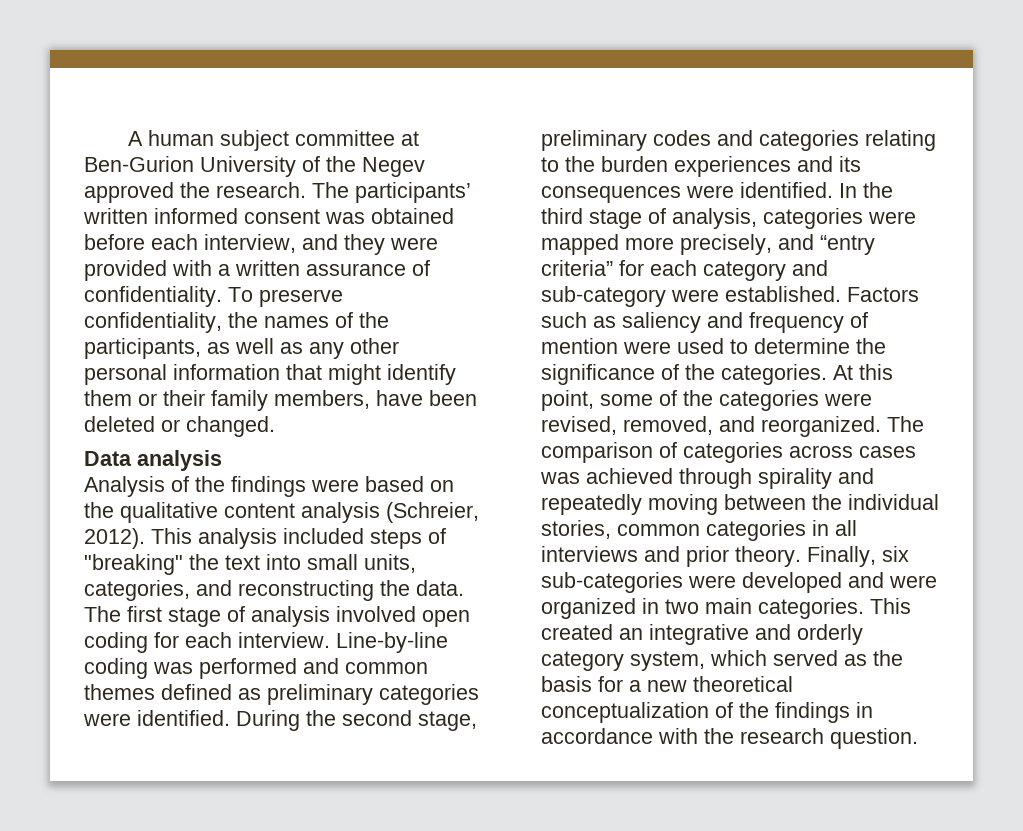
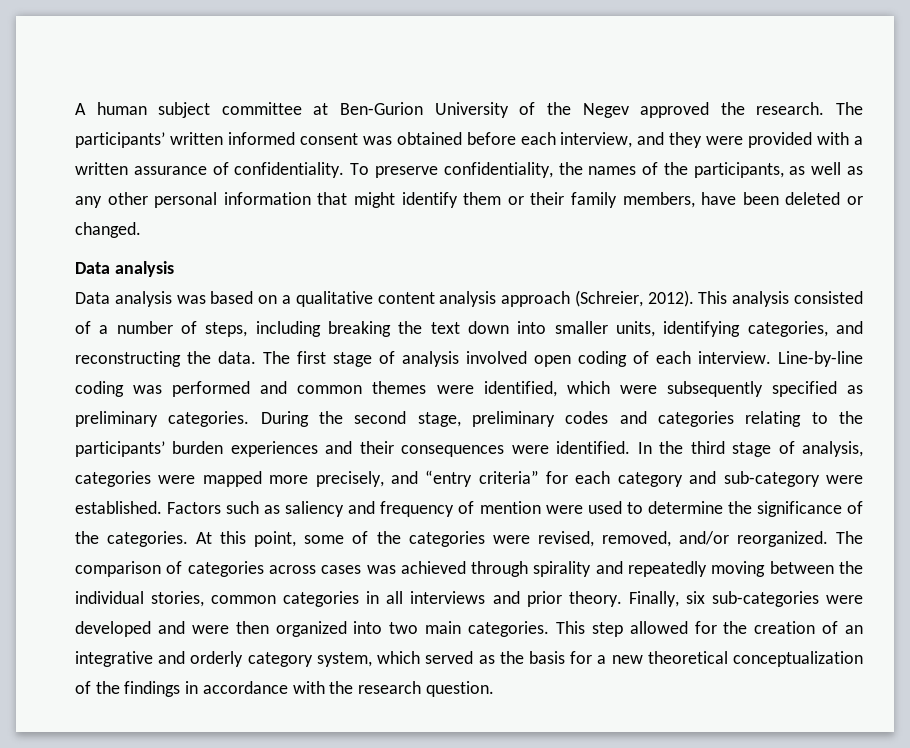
[84,476,359,497] Analysis of the findings were -> [75,291,206,307] Data analysis was
[84,502,114,518] the -> [281,295,291,304] a
(380, 512) none -> [501,291,571,307] approach
[283,528,446,549] [84,554,416,575] included steps of "breaking" the text into small units, -> [794,291,864,304] [75,321,741,337] consisted of a number of steps, including breaking the text down into smaller units, identifying
[154,632,179,648] for -> [633,351,649,364] of
[161,684,479,705] [83,710,230,726] defined as preliminary categories were identified. -> [436,381,864,397] [75,411,250,427] were identified, which were subsequently specified as preliminary categories.
(595, 164) none -> [75,441,165,457] participants’
[839,156,861,172] its -> [359,441,394,454] their
[719,416,755,432] and -> [678,531,729,545] and/or
[541,598,659,619] organized in -> [235,621,383,637] then organized into
[541,624,613,640] created -> [591,621,839,637] step allowed for the creation of

